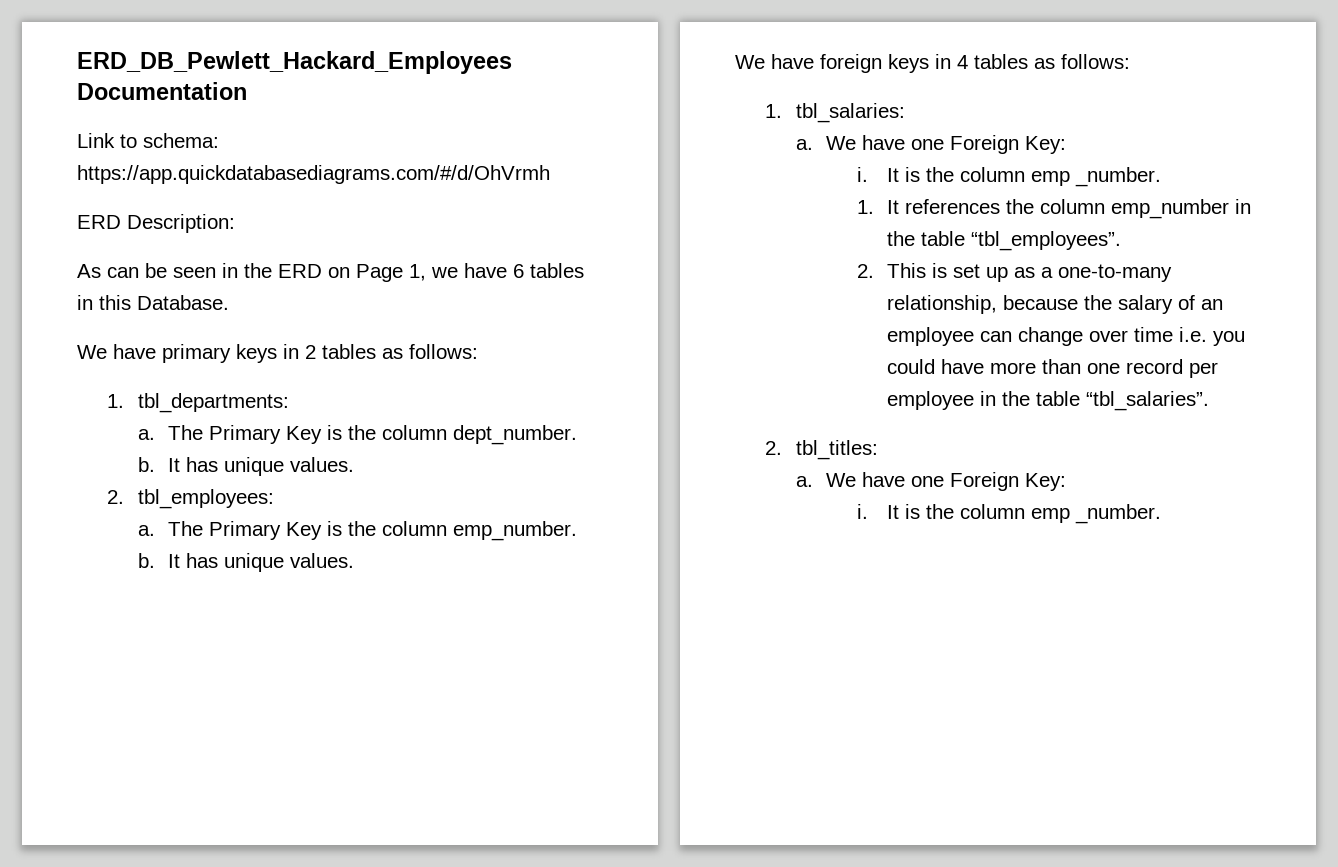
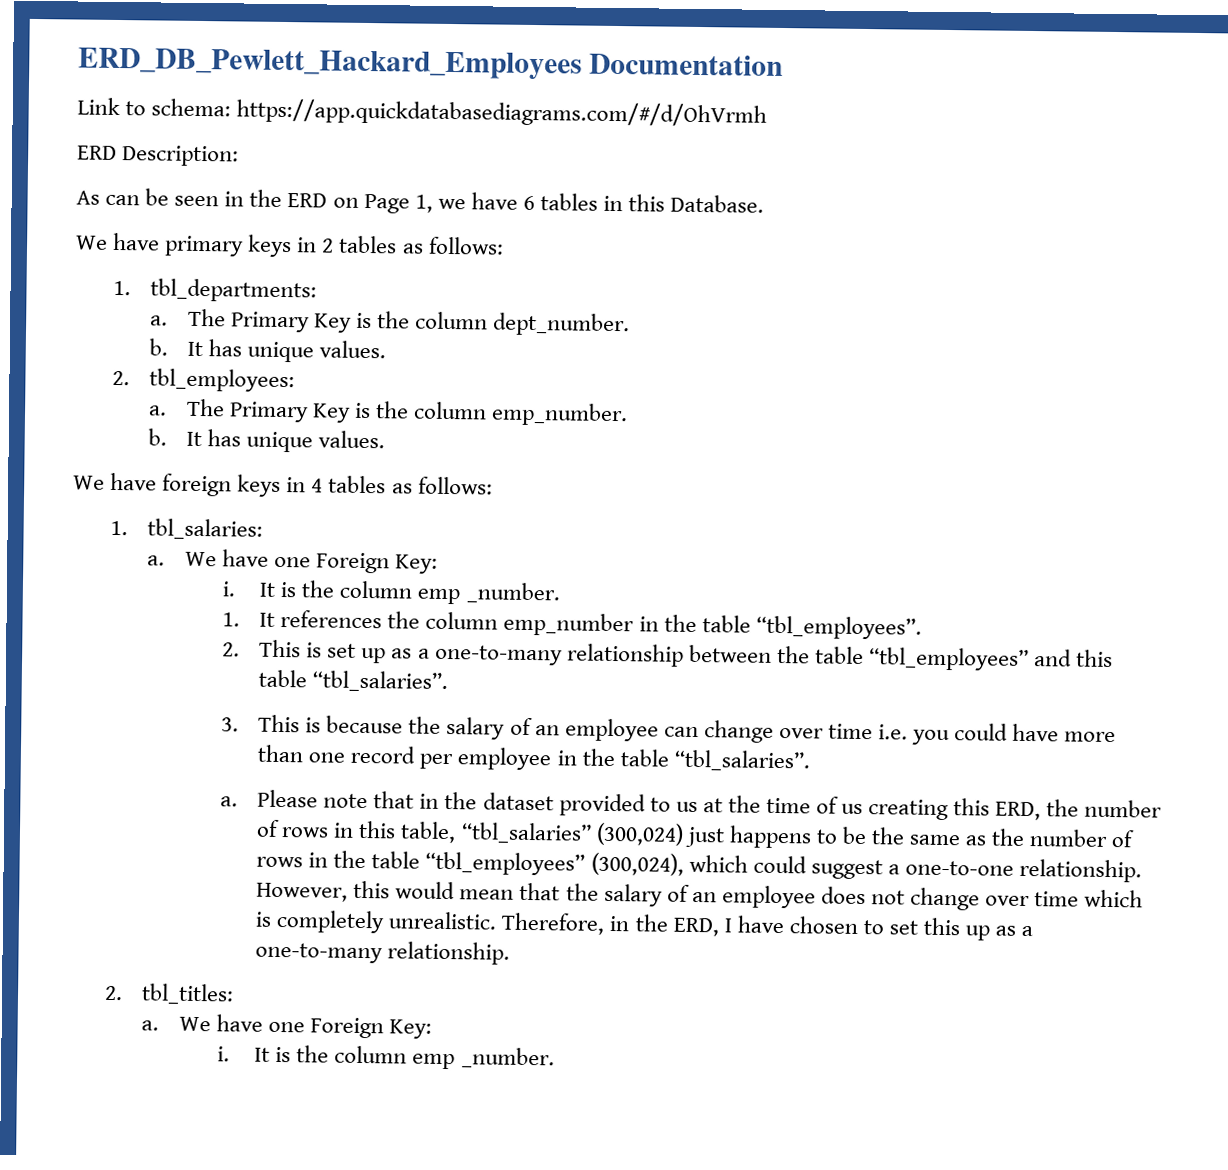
[887,295,998,314] relationship, -> [566,643,1114,671] [258,669,449,693] [220,714,322,733] relationship between the table “tbl_employees” and this table “tbl_salaries”. // 3. This is
(1210, 401) none -> [219,789,1163,821] [256,819,1136,849] [256,850,1142,883] [256,880,1144,911] [255,909,1034,941] [255,941,511,965] // a. Please note that in the dataset provided to us at the time of us creating this ERD, the number of rows in this table, “tbl_salaries” (300,024) just happens to be the same as the number of rows in the table “tbl_employees” (300,024), which could suggest a one-to-one relationship. However, this would mean that the salary of an employee does not change over time which is completely unrealistic. Therefore, in the ERD, I have chosen to set this up as a one-to-many relationship.

